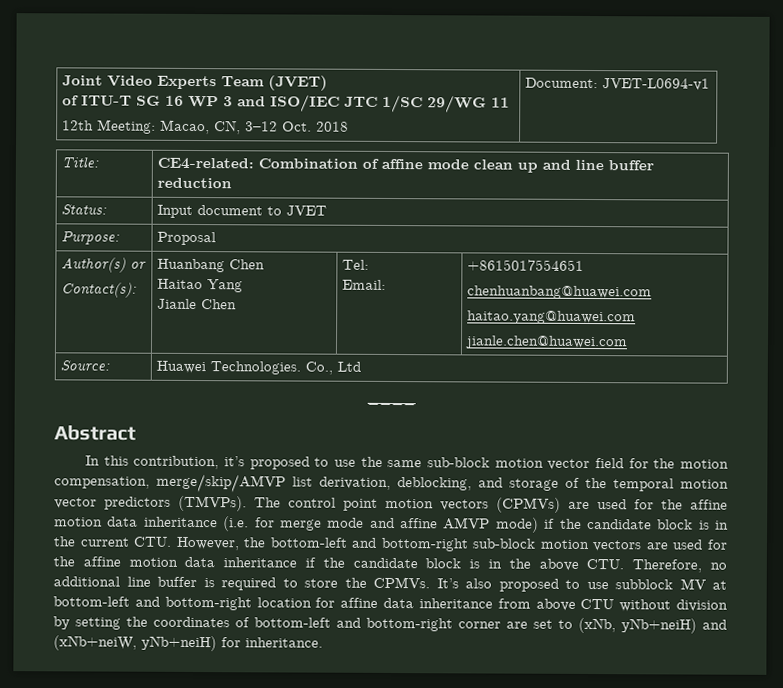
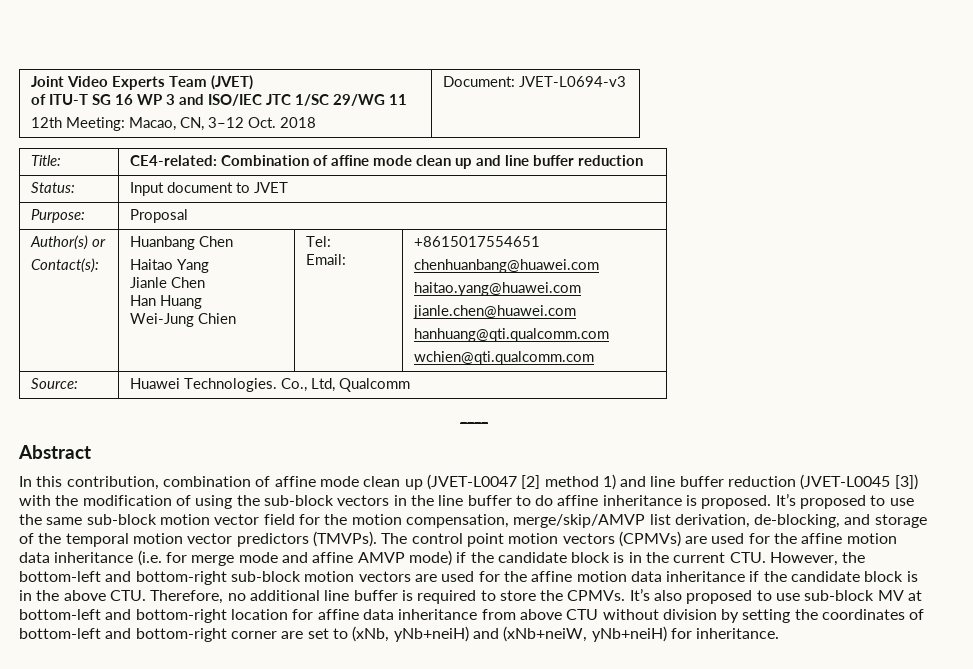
[602,78,711,91] JVET-L0694-v1 -> [518,76,626,87] JVET-L0694-v3
(238, 304) none -> [129,295,202,309] [129,313,236,327] // Han Huang // Wei-Jung Chien
(629, 342) none -> [413,328,609,342] [413,351,594,365] // hanhuang@qti.qualcomm.com // wchien@qti.qualcomm.com
[337,361,362,372] Ltd -> [310,378,410,392] Ltd, Qualcomm
[223,456,245,467] it’s -> [162,474,918,490] [19,493,796,509] combination of affine mode clean up (JVET-L0047 [2] method 1) and line buffer reduction (JVET-L0045 [3]) with the modification of using the sub-block vectors in the line buffer to do affine inheritance is proposed. It’s
[397,477,472,491] deblocking, -> [754,514,841,528] de-blocking,
[615,579,673,590] subblock -> [804,590,875,601] sub-block

